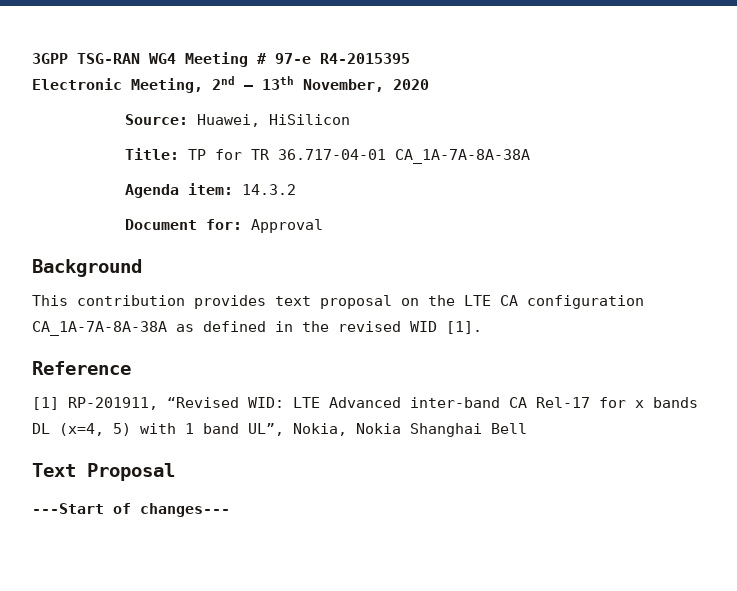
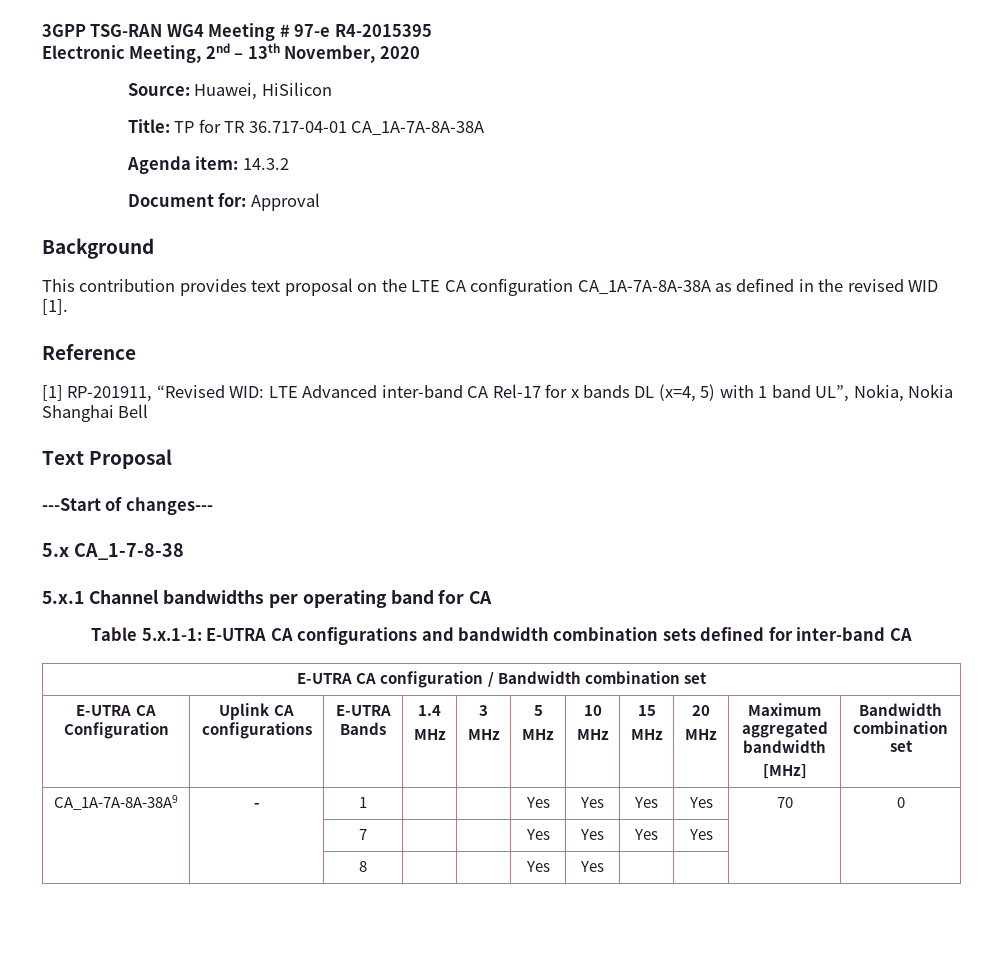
(230, 510) none -> [42,543,184,560] [42,589,493,608] [91,627,912,645] [297,671,707,688] [76,705,156,716] [63,722,169,739] [219,703,294,720] [201,722,312,739] [335,705,391,716] [340,722,386,735] [418,705,441,716] [413,729,446,740] [479,705,488,716] [467,729,500,740] [533,705,543,716] [522,729,554,740] [583,705,602,716] [576,729,609,740] [637,705,656,716] [630,729,663,740] [692,705,710,716] [685,729,717,740] [748,703,821,716] [741,721,828,738] [743,740,826,753] [762,764,807,779] [859,703,942,716] [853,721,948,734] [889,740,913,752] [54,795,178,810] [253,803,260,808] [359,797,367,808] [525,797,550,808] [580,797,604,808] [634,797,658,808] [688,797,713,808] [776,797,793,808] [896,797,905,808] [359,829,367,840] [525,829,550,840] [580,829,604,840] [634,829,658,840] [688,829,713,840] [359,861,367,872] [525,861,550,872] [580,861,604,872] // 5.x CA_1-7-8-38 // 5.x.1 Channel bandwidths per operating band for CA // Table 5.x.1-1: E-UTRA CA configurations and bandwidth combination sets defined for inter-band CA // E-UTRA CA configuration / Bandwidth combination set // E-UTRA CA Configuration | Uplink CA configurations | E-UTRA Bands | 1.4 // MHz | 3 // MHz | 5 // MHz | 10 // MHz | 15 // MHz | 20 // MHz | Maximum aggregated bandwidth // [MHz] | Bandwidth combination set // CA_1A-7A-8A-38A9 | - | 1 | | | Yes | Yes | Yes | Yes | 70 | 0 // | | 7 | | | Yes | Yes | Yes | Yes | | // | | 8 | | | Yes | Yes | | | |

